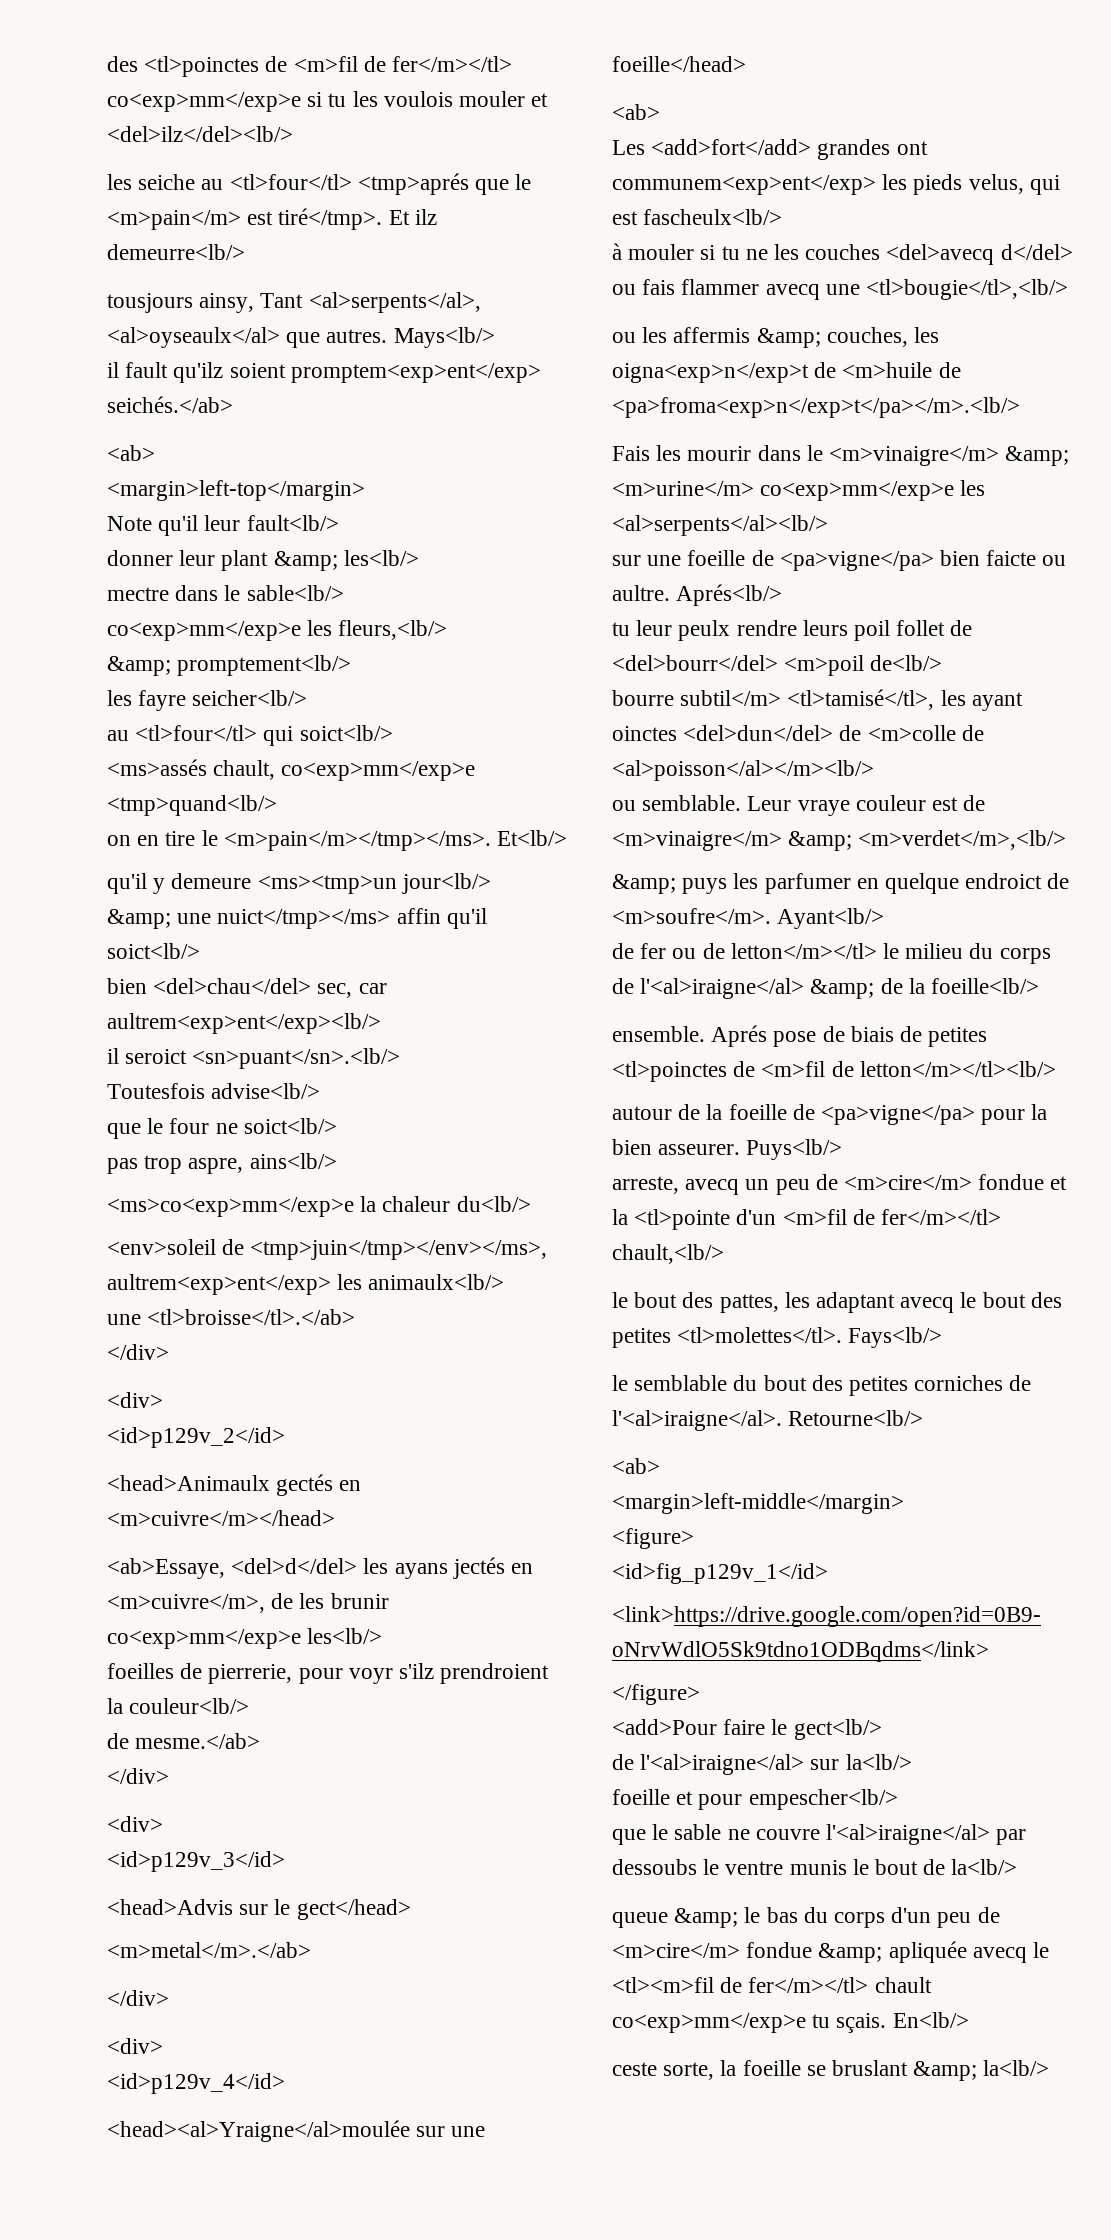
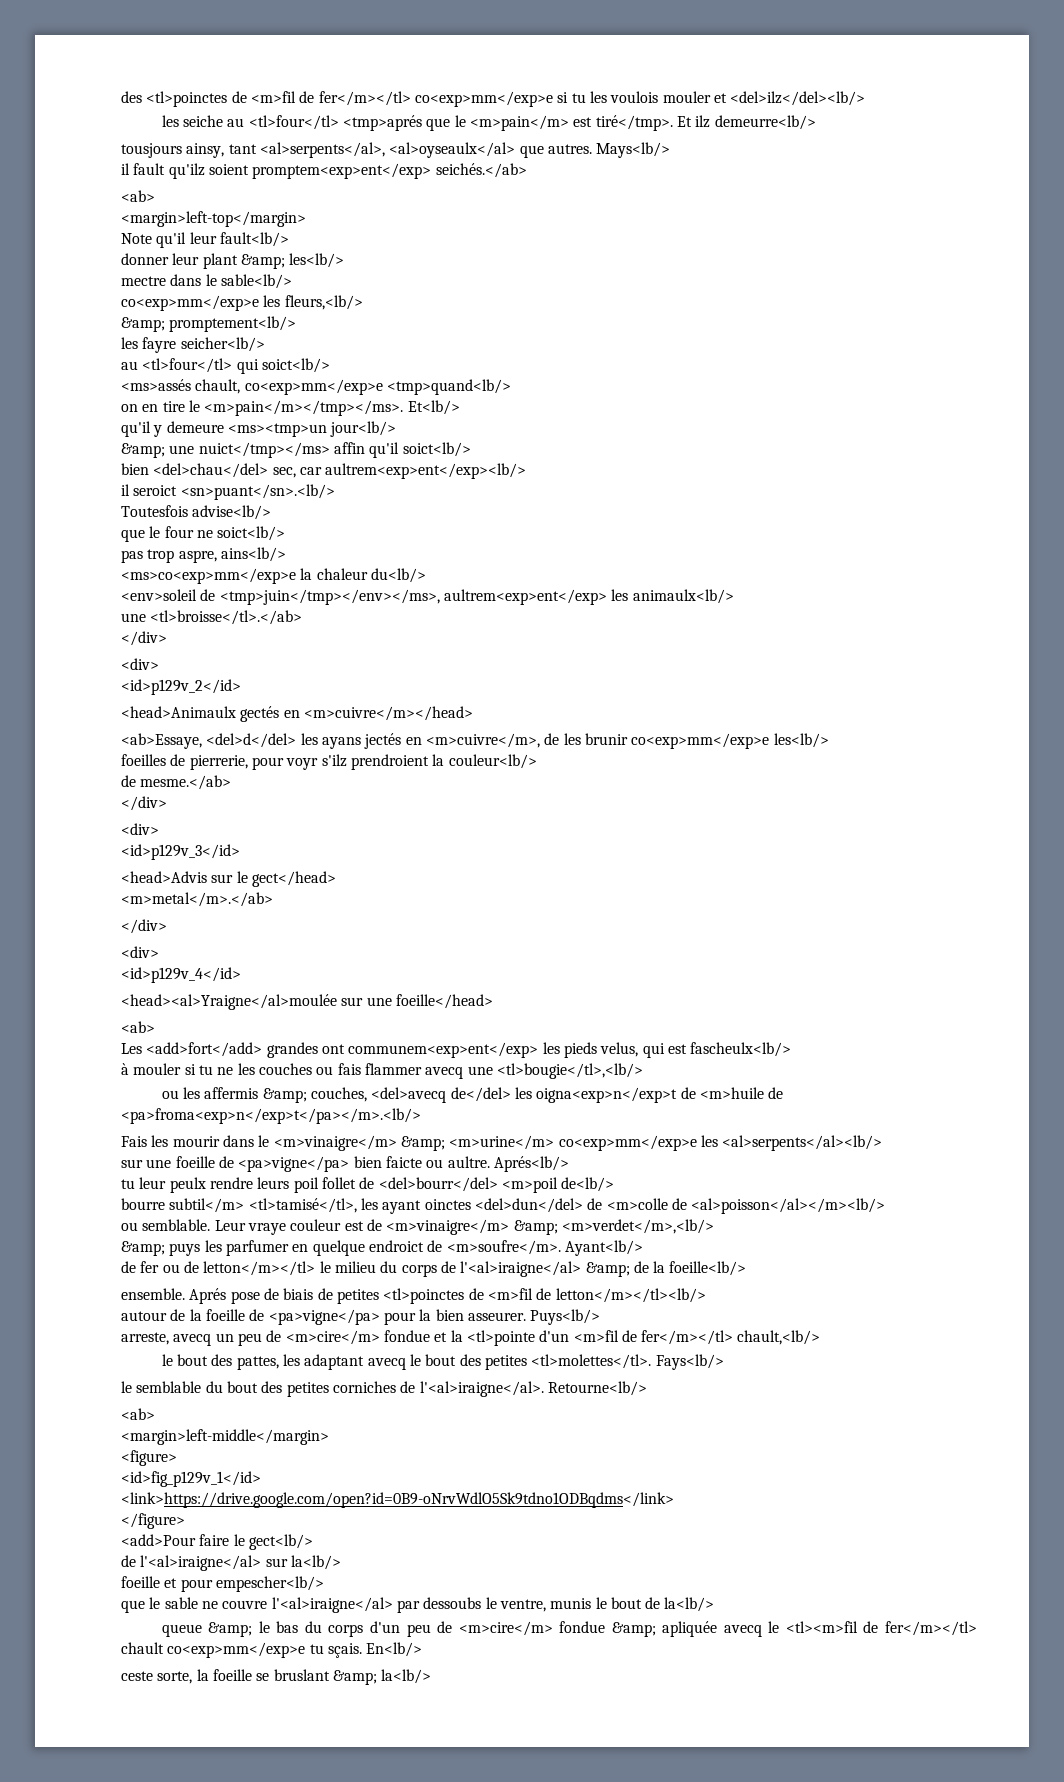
[260,293,304,308] Tant -> [228,144,257,154] tant
[886,244,1073,265] <del>avecq d</del> -> (312, 1069) none
(908, 337) none -> [371,1087,511,1103] <del>avecq de</del>
[725,1861,784,1875] ventre -> [499,1599,546,1612] ventre,

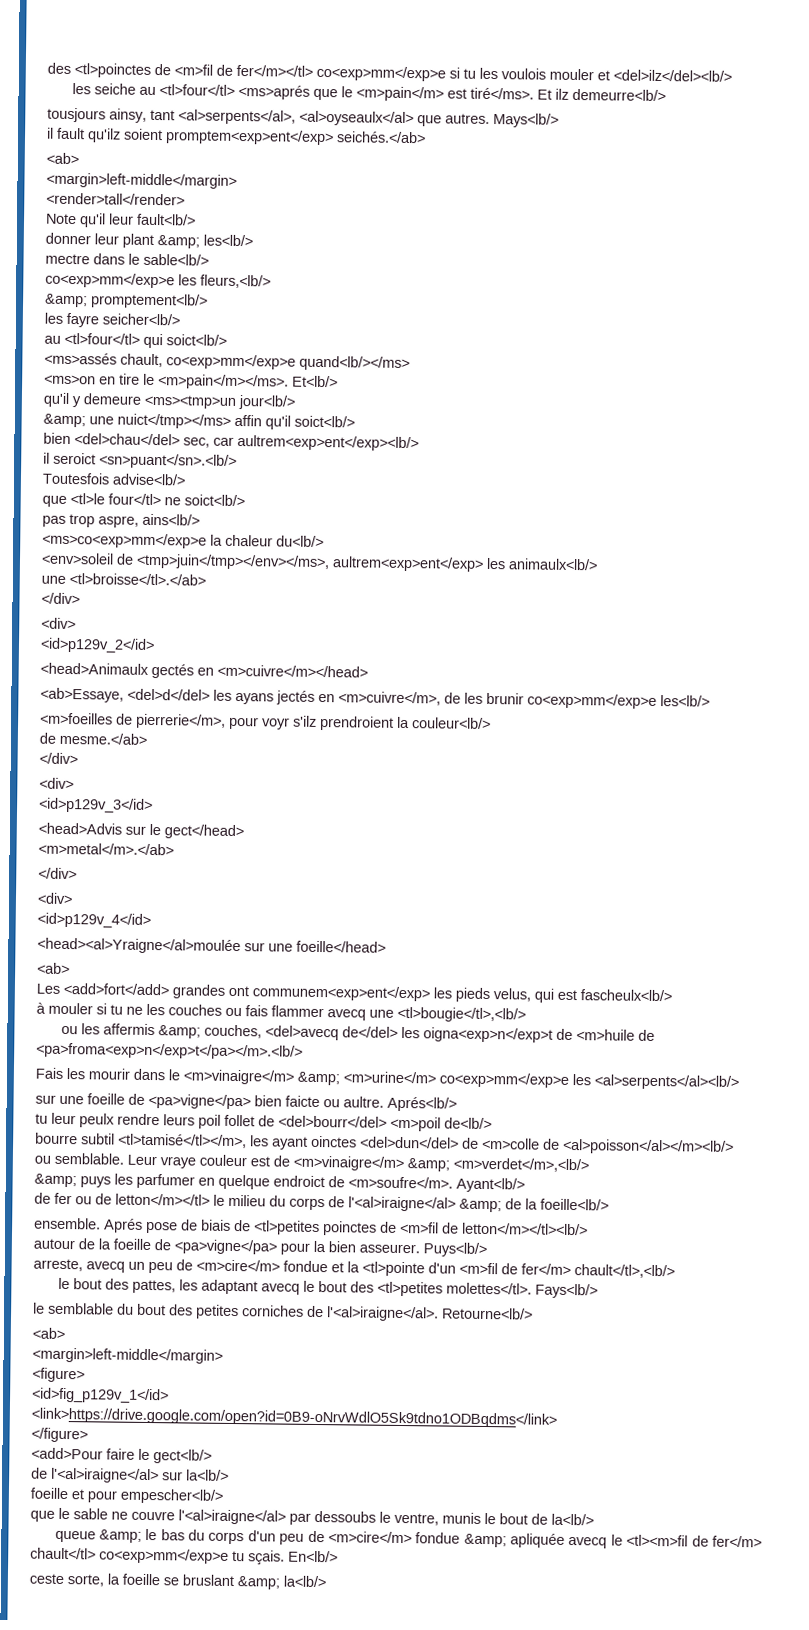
[343,115,423,131] <tmp>aprés -> [237,84,310,100] <ms>aprés
[595,115,673,131] tiré</tmp>. -> [469,87,534,100] tiré</ms>.
[121,211,306,227] <margin>left-top</margin> -> [46,172,237,189] [46,192,185,206] <margin>left-middle</margin> // <render>tall</render>
[386,379,511,395] [121,404,138,412] <tmp>quand<lb/> // on -> [299,355,410,372] [44,374,96,385] quand<lb/></ms> // <ms>on
[204,400,404,416] <m>pain</m></tmp></ms>. -> [158,374,289,390] <m>pain</m></ms>.
[149,526,194,538] le four -> [70,493,161,506] <tl>le four</tl>
[121,754,248,770] foeilles de pierrerie, -> [40,712,226,729] <m>foeilles de pierrerie</m>,
[169,1198,357,1213] subtil</m> <tl>tamisé</tl>, -> [81,1133,247,1149] subtil <tl>tamisé</tl></m>,
[336,1288,465,1304] petites <tl>poinctes -> [254,1220,377,1236] <tl>petites poinctes
[641,1330,821,1345] fer</m></tl> chault,<lb/> -> [521,1263,675,1279] fer</m> chault</tl>,<lb/>
[484,1354,652,1370] petites <tl>molettes</tl>. -> [376,1281,532,1297] <tl>petites molettes</tl>.
[885,1621,978,1636] [121,1642,164,1654] fer</m></tl> chault -> [712,1535,762,1548] [30,1547,96,1560] fer</m> chault</tl>

